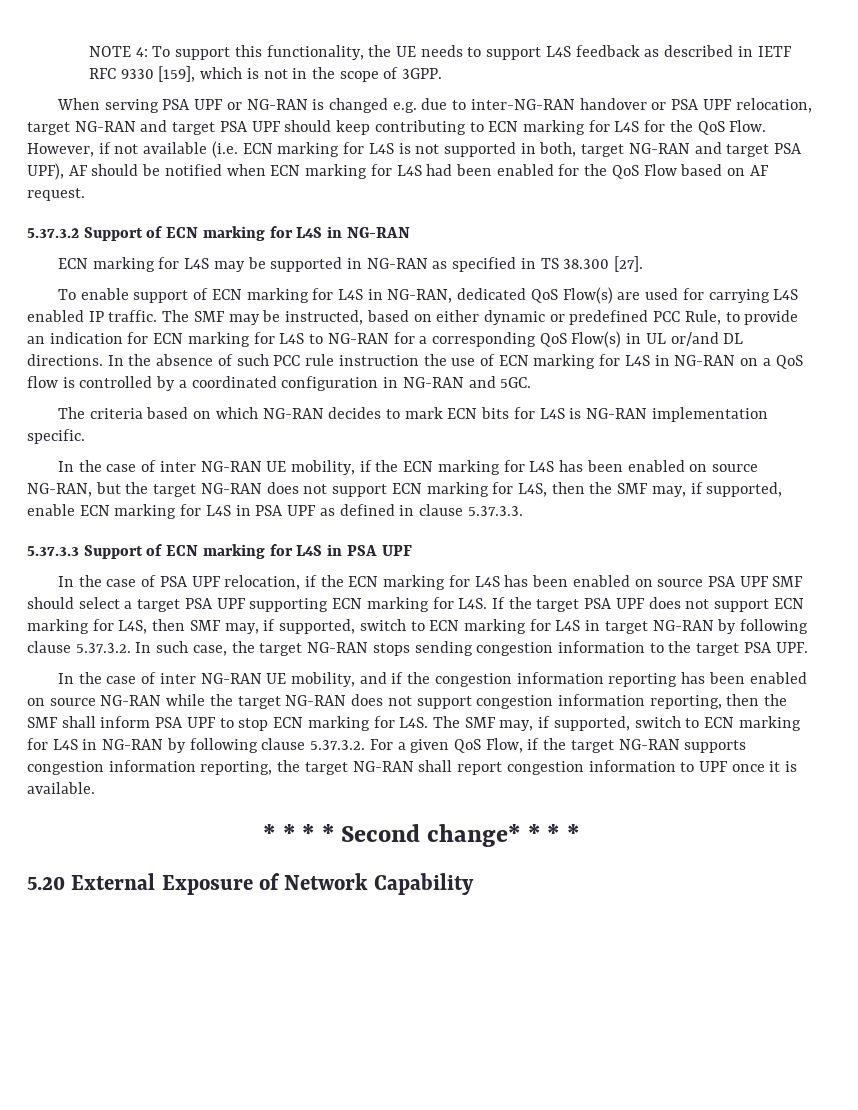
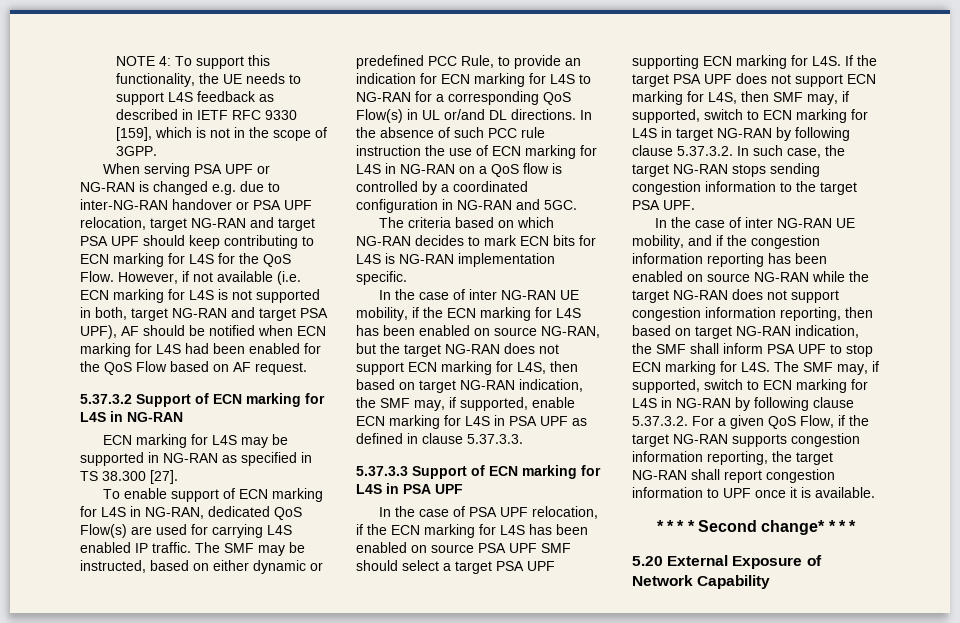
(585, 488) none -> [356,379,583,393] based on target NG-RAN indication,
(760, 700) none -> [632,325,859,339] based on target NG-RAN indication,

